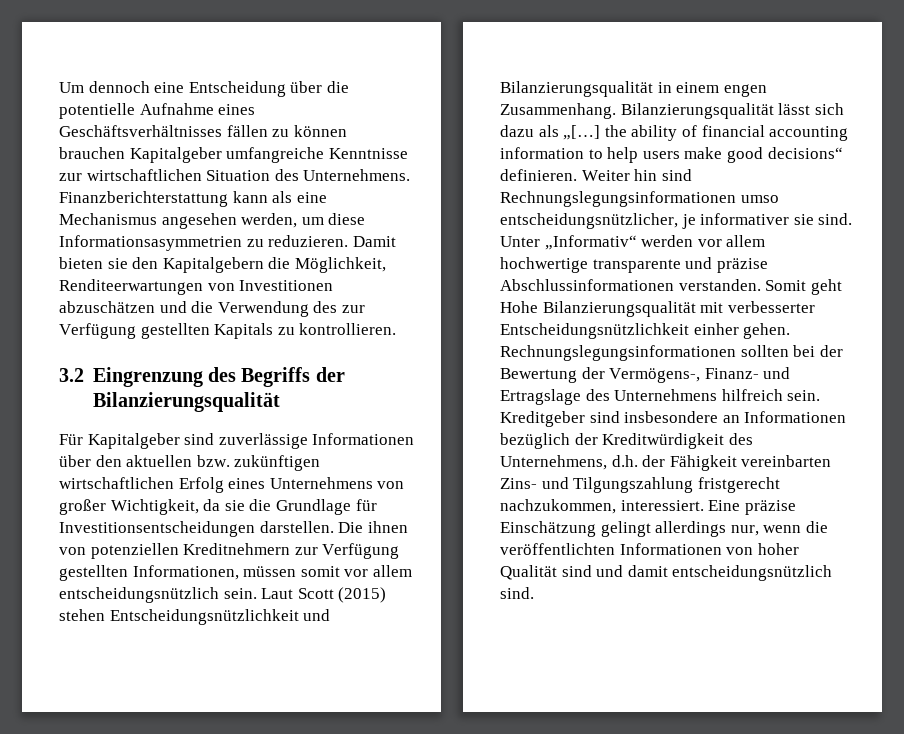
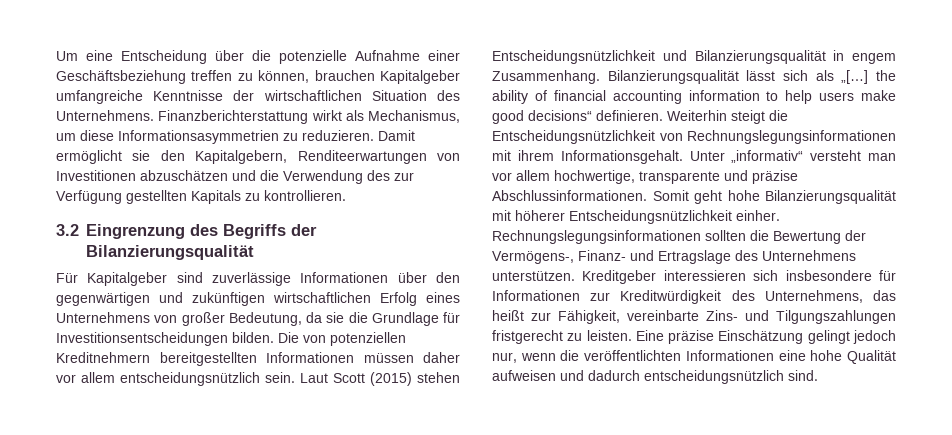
[88,81,150,93] dennoch -> (78, 56) none
[59,103,256,119] [59,125,347,137] potentielle Aufnahme eines Geschäftsverhältnisses fällen zu können -> [279,50,460,64] [56,70,310,84] potenzielle Aufnahme einer Geschäftsbeziehung treffen zu können,
[59,173,82,181] zur -> [233,90,255,101] der
[232,191,327,203] [59,213,298,229] kann als eine Mechanismus angesehen werden, -> [311,110,460,123] wirkt als Mechanismus,
[59,257,103,269] bieten -> [56,150,122,164] ermöglicht
[162,257,386,273] Kapitalgebern die Möglichkeit, -> [195,150,288,164] Kapitalgebern,
[126,455,230,467] aktuellen bzw. -> [56,292,183,306] gegenwärtigen und
[110,499,199,515] Wichtigkeit, -> [228,312,302,326] Bedeutung,
[259,521,408,533] [59,543,400,559] [59,565,340,581] darstellen. Die ihnen von potenziellen Kreditnehmern zur Verfügung gestellten Informationen, müssen somit -> [232,332,406,346] [56,352,460,366] bilden. Die von potenziellen Kreditnehmern bereitgestellten Informationen müssen daher
[676,82,767,97] einem engen -> [852,53,896,64] engem
[500,125,534,137] dazu -> (808, 75) none
[581,169,692,181] [500,191,779,207] [500,213,853,229] [500,235,766,250] [500,257,588,273] Weiter hin sind Rechnungslegungsinformationen umso entscheidungsnützlicher, je informativer sie sind. Unter „Informativ“ werden vor allem hochwertige -> [667,110,788,124] [492,130,896,144] [492,150,896,164] [492,170,635,184] Weiterhin steigt die Entscheidungsnützlichkeit von Rechnungslegungsinformationen mit ihrem Informationsgehalt. Unter „informativ“ versteht man vor allem hochwertige,
[500,279,761,291] Abschlussinformationen verstanden. -> [492,190,647,201] Abschlussinformationen.
[500,301,538,313] Hohe -> [727,190,760,201] hohe
[727,301,815,313] [500,323,791,339] [500,345,843,361] verbesserter Entscheidungsnützlichkeit einher gehen. Rechnungslegungsinformationen sollten bei der -> [515,210,780,224] [492,230,769,244] höherer Entscheidungsnützlichkeit einher. Rechnungslegungsinformationen sollten die
[721,389,821,401] [500,411,847,427] [500,433,753,449] [500,455,832,471] [500,477,780,493] [500,499,704,514] hilfreich sein. Kreditgeber sind insbesondere an Informationen bezüglich der Kreditwürdigkeit des Unternehmens, d.h. der Fähigkeit vereinbarten Zins- und Tilgungszahlung fristgerecht nachzukommen, interessiert. -> [492,270,896,284] [492,290,896,304] [492,310,896,324] [492,330,632,344] unterstützen. Kreditgeber interessieren sich insbesondere für Informationen zur Kreditwürdigkeit des Unternehmens, das heißt zur Fähigkeit, vereinbarte Zins- und Tilgungszahlungen fristgerecht zu leisten.
[655,521,727,537] allerdings -> [853,330,896,344] jedoch
[726,543,799,555] [500,565,668,580] von hoher Qualität sind und damit -> [778,350,896,364] [492,370,640,381] eine hohe Qualität aufweisen und dadurch

